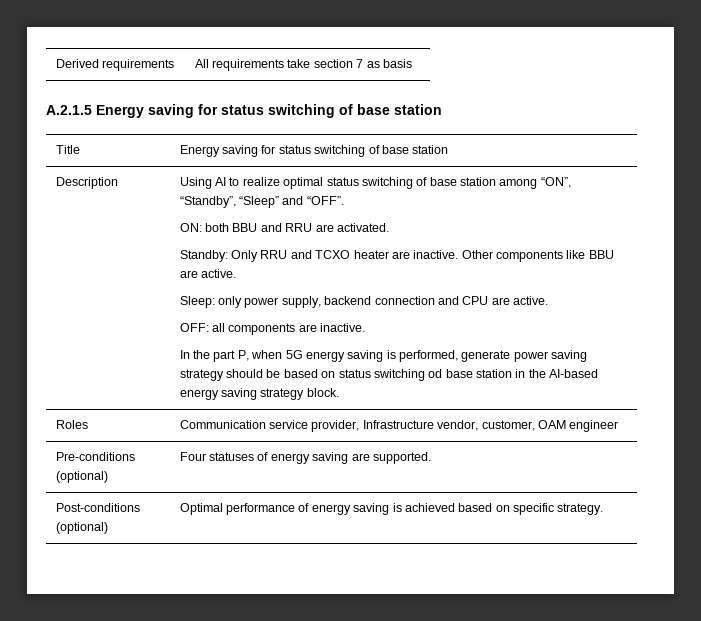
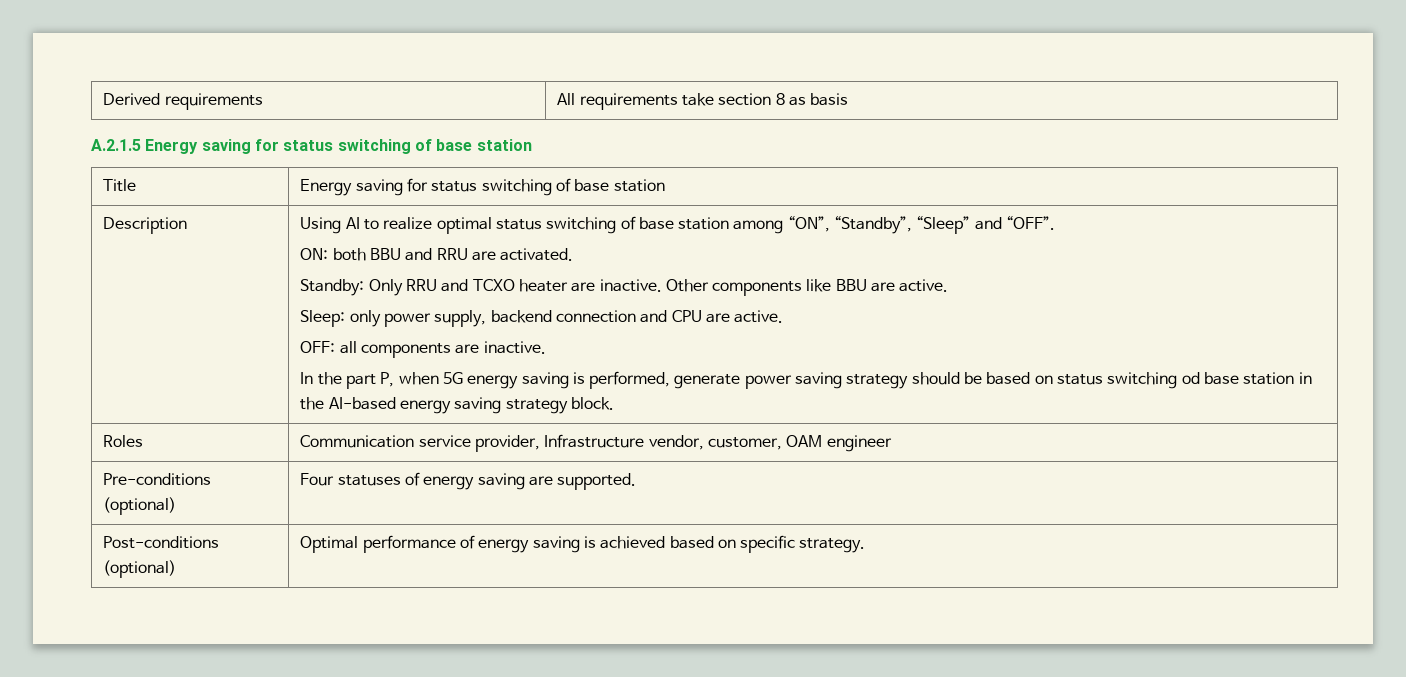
[356,59,364,68] 7 -> [775,93,785,105] 8

